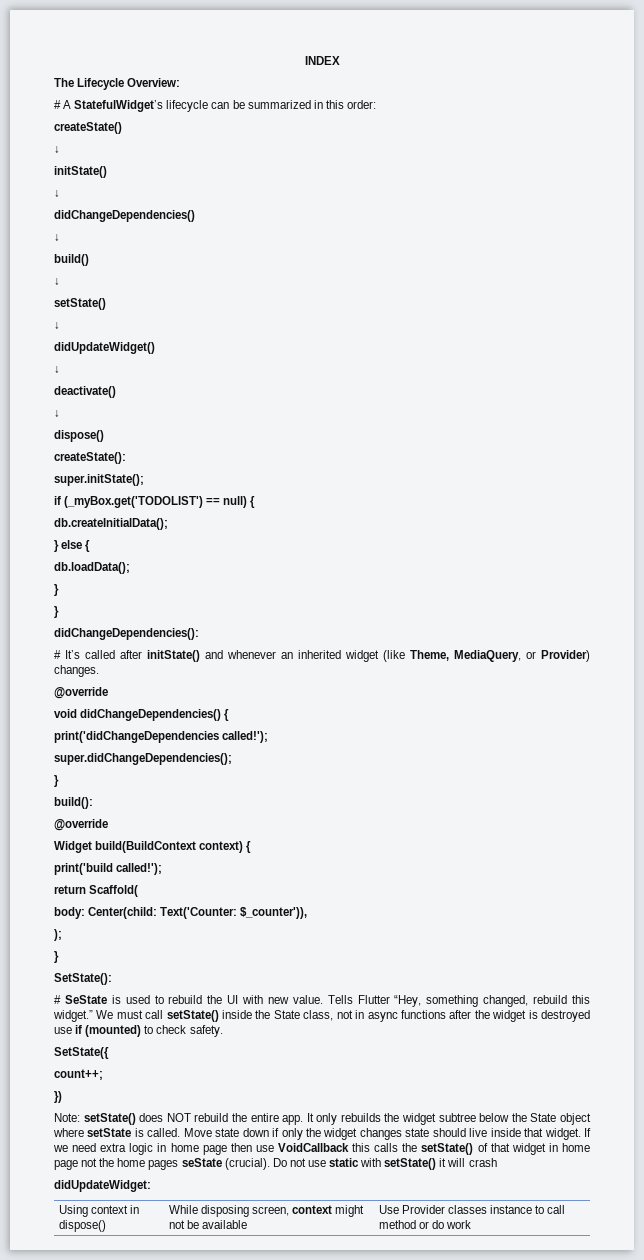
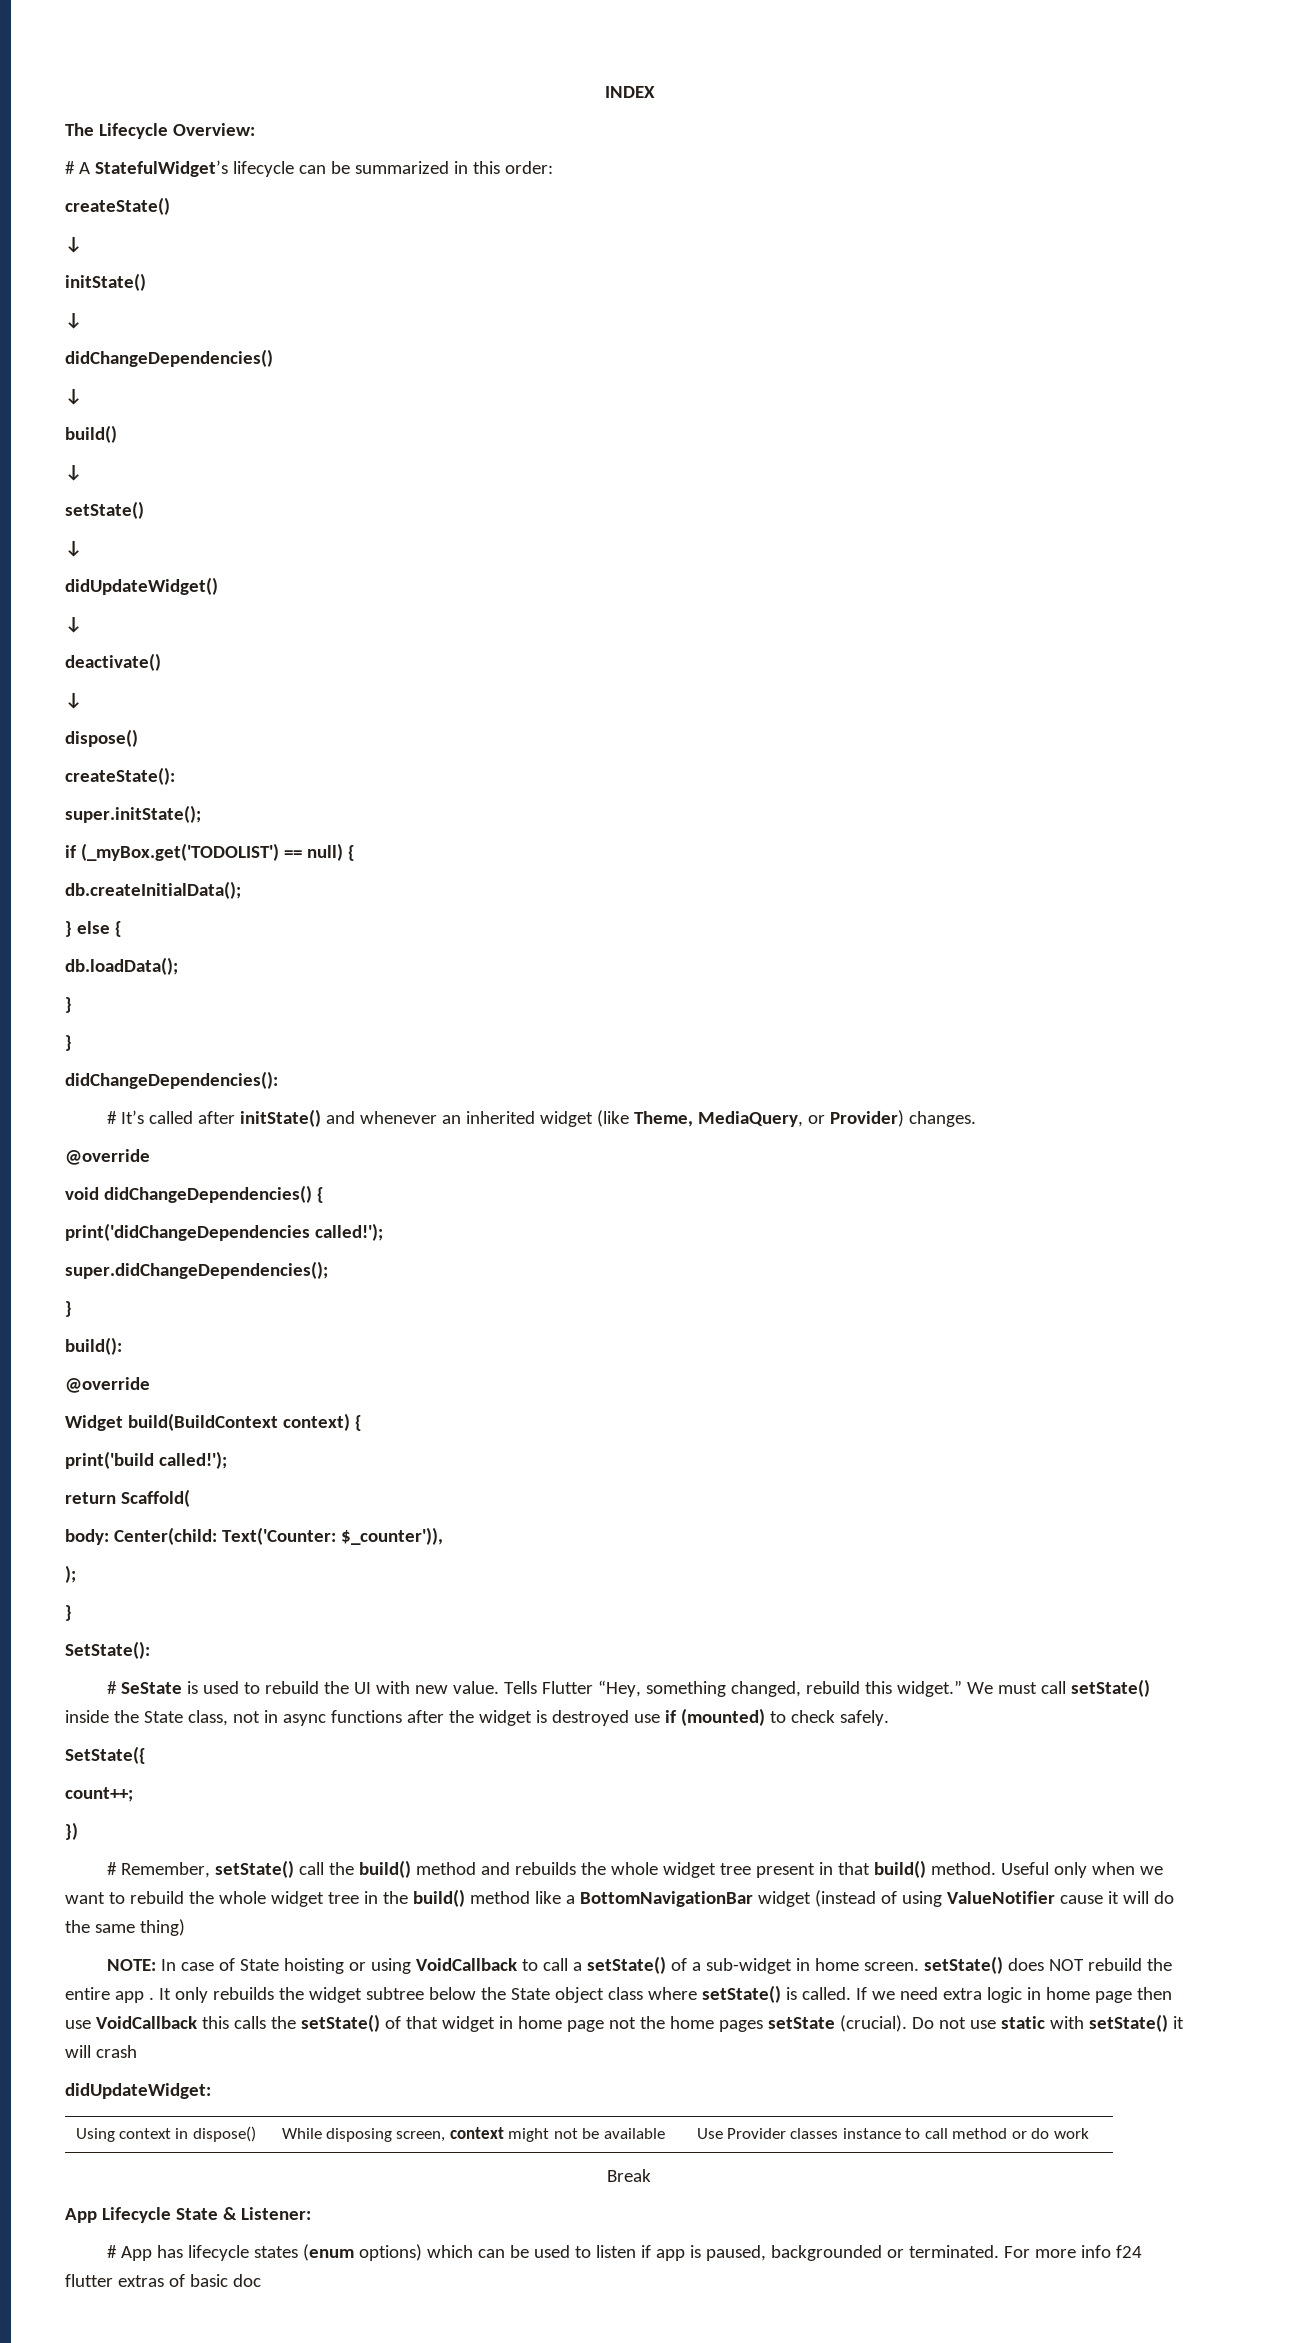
[189,1025,223,1037] safety. -> [839,1710,889,1726] safely.
[54,1113,80,1122] Note: -> [107,1860,1164,1878] [65,1889,1174,1907] [65,1919,185,1936] [107,1956,920,1974] # Remember, setState() call the build() method and rebuilds the whole widget tree present in that build() method. Useful only when we want to rebuild the whole widget tree in the build() method like a BottomNavigationBar widget (instead of using ValueNotifier cause it will do the same thing) // NOTE: In case of State hoisting or using VoidCallback to call a setState() of a sub-widget in home screen.
[282,1115,304,1125] app. -> [114,1991,154,2003] app .
[53,1128,581,1140] where setState is called. Move state down if only the widget changes state should live inside that widget. -> [607,1985,851,2003] class where setState() is called.
[181,1158,222,1167] seState -> [767,2017,835,2029] setState
(472, 1224) none -> [607,2169,651,2182] [65,2207,311,2223] [107,2244,1143,2261] [65,2274,261,2287] // Break // App Lifecycle State & Listener: // # App has lifecycle states (enum options) which can be used to listen if app is paused, backgrounded or terminated. For more info f24 flutter extras of basic doc

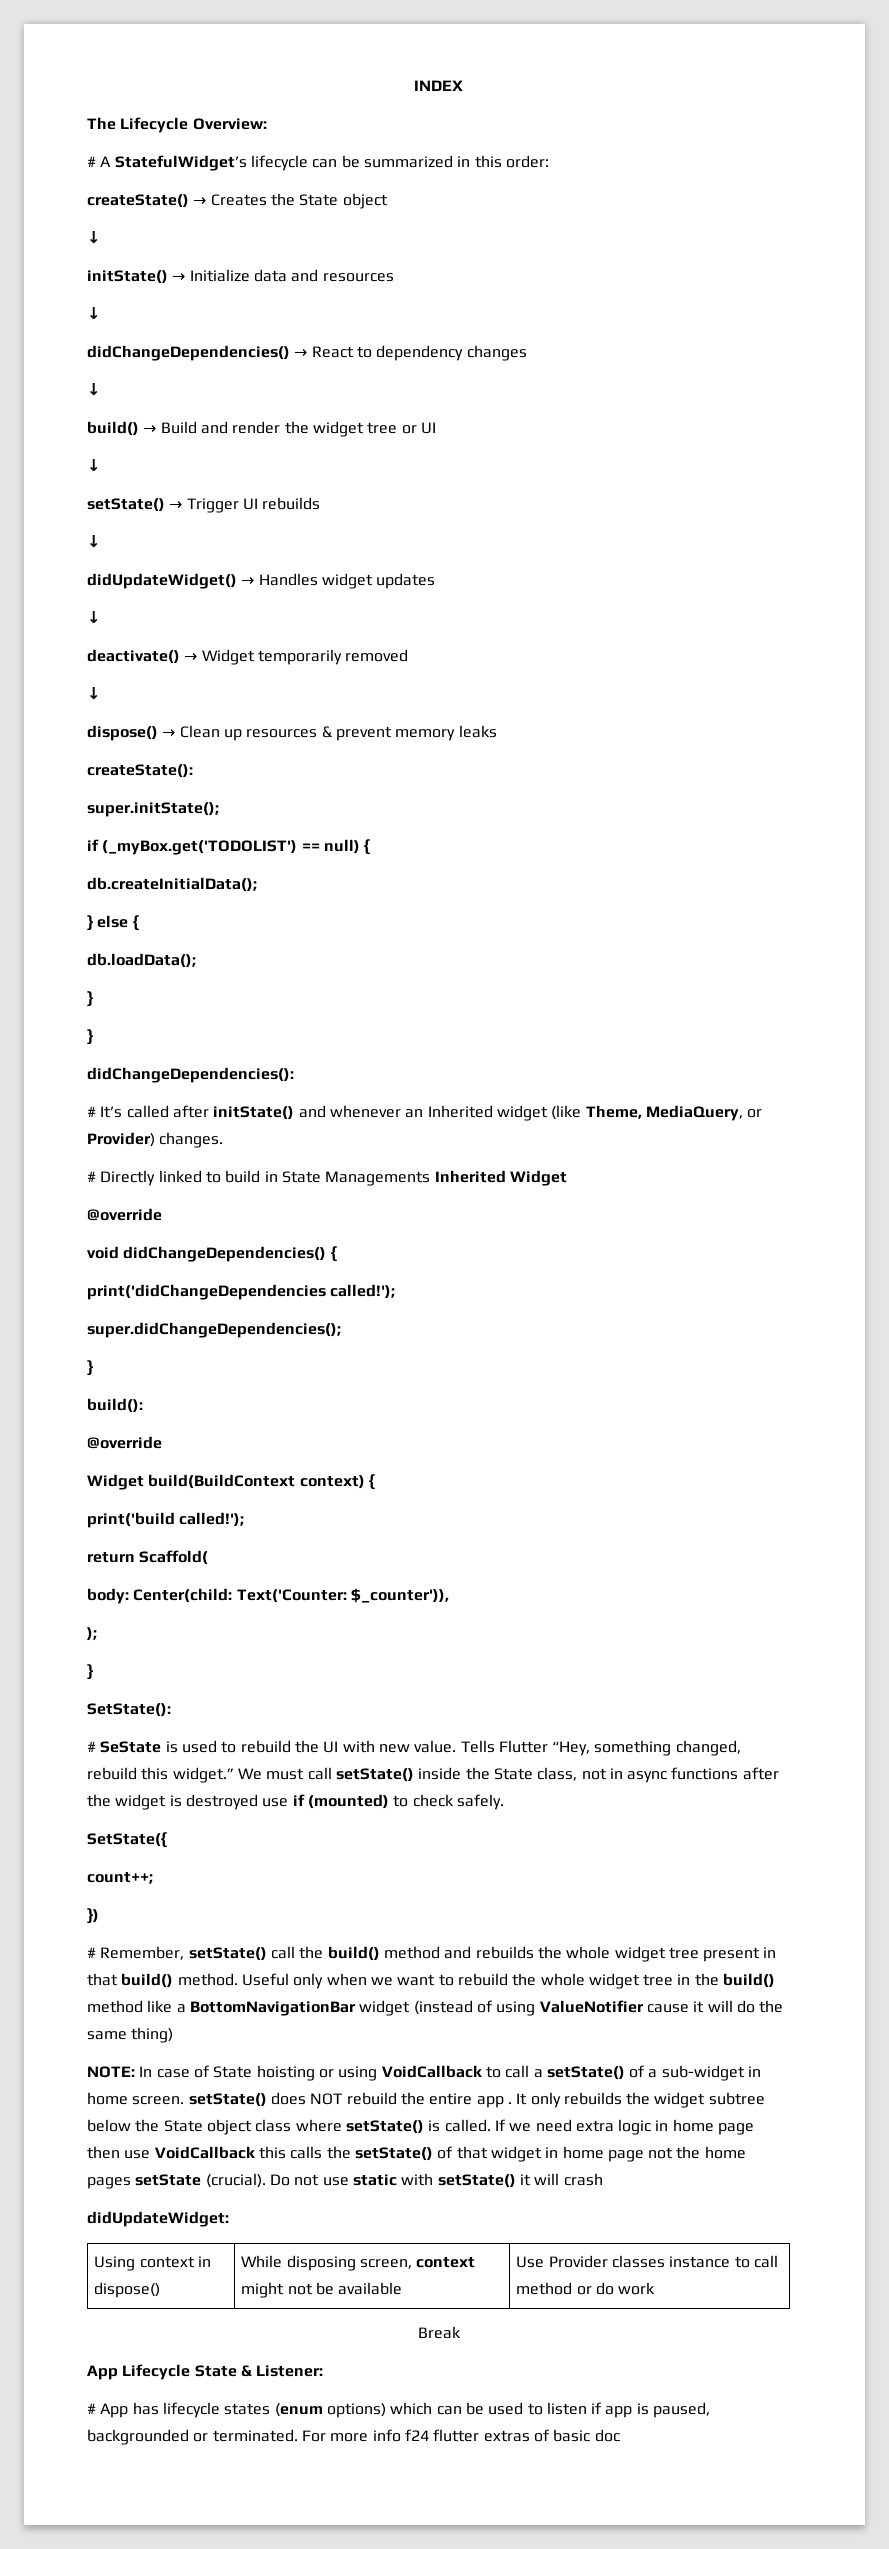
[65,237,82,253] [65,273,146,291] [65,313,82,329] [65,349,273,367] [65,389,82,405] [65,425,117,443] [65,465,82,481] [65,501,144,519] [65,541,82,557] [65,577,218,595] [65,617,82,633] [65,653,161,671] [65,693,82,709] [65,729,138,747] // ↓ // initState() // ↓ // didChangeDependencies() // ↓ // build() // ↓ // setState() // ↓ // didUpdateWidget() // ↓ // deactivate() // ↓ // dispose() -> [193,193,388,209] [87,231,100,243] [87,269,394,284] [87,307,100,319] [87,345,527,361] [87,383,100,395] [87,421,436,437] [87,459,100,471] [87,497,321,513] [87,535,100,547] [87,573,436,589] [87,611,100,623] [87,649,409,665] [87,687,100,699] [87,725,497,741] → Creates the State object // ↓ // initState() → Initialize data and resources // ↓ // didChangeDependencies() → React to dependency changes // ↓ // build() → Build and render the widget tree or UI // ↓ // setState() → Trigger UI rebuilds // ↓ // didUpdateWidget() → Handles widget updates // ↓ // deactivate() → Widget temporarily removed // ↓ // dispose() → Clean up resources & prevent memory leaks
[466,1111,536,1124] inherited -> [427,1105,493,1118] Inherited
(977, 1119) none -> [87,1170,567,1186] // # Directly linked to build in State Managements Inherited Widget

